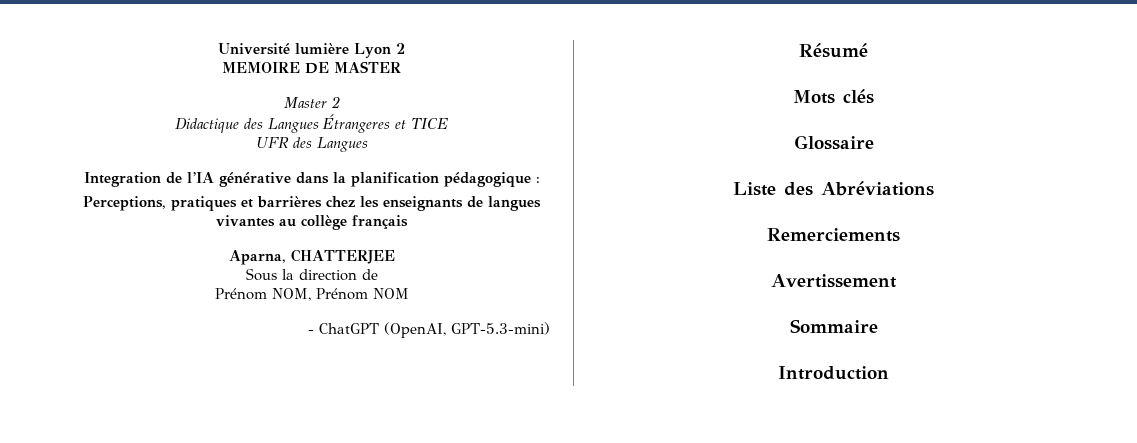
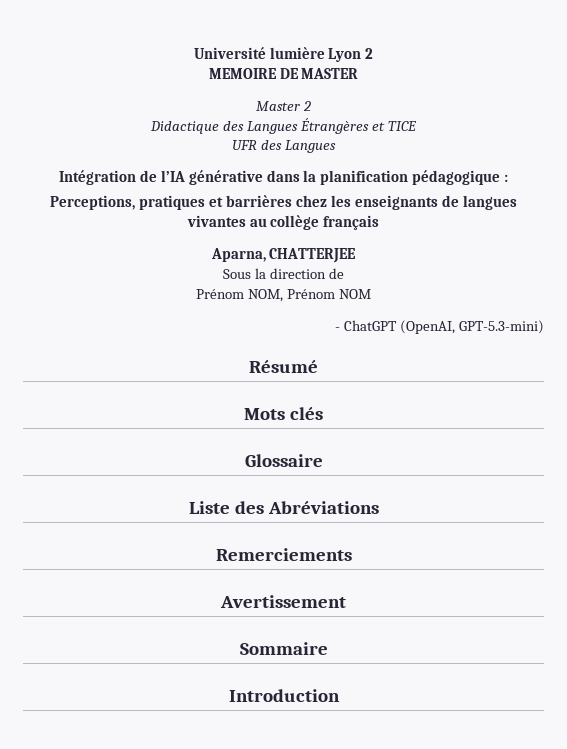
[322,114,390,133] Étrangeres -> [299,118,369,134] Étrangères
[83,172,161,187] Integration -> [58,170,136,185] Intégration

